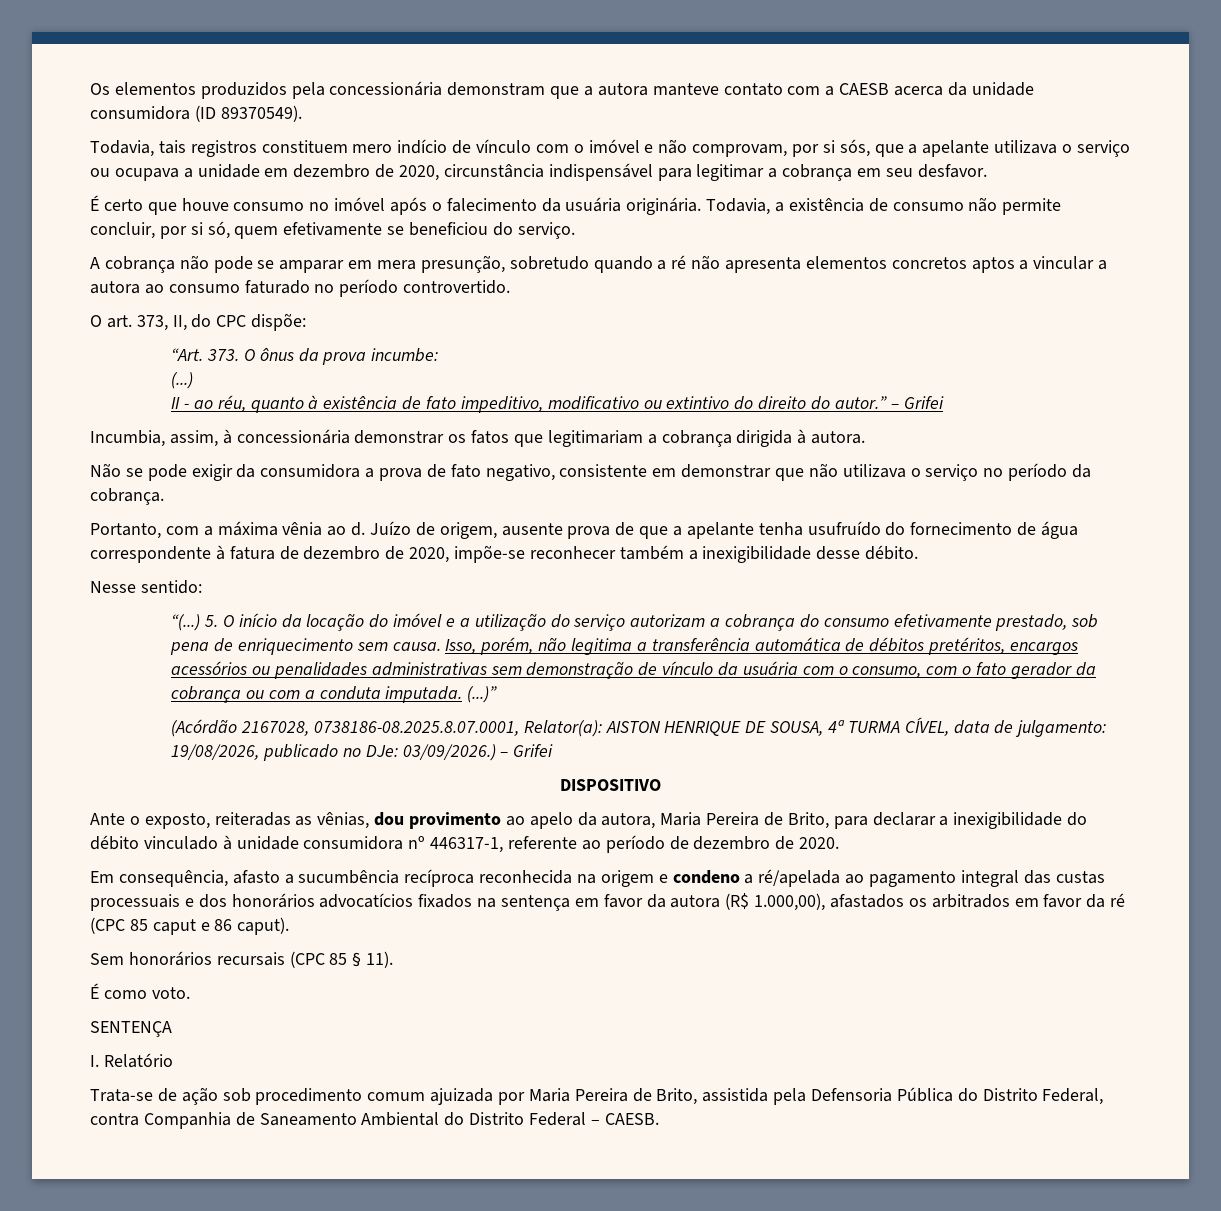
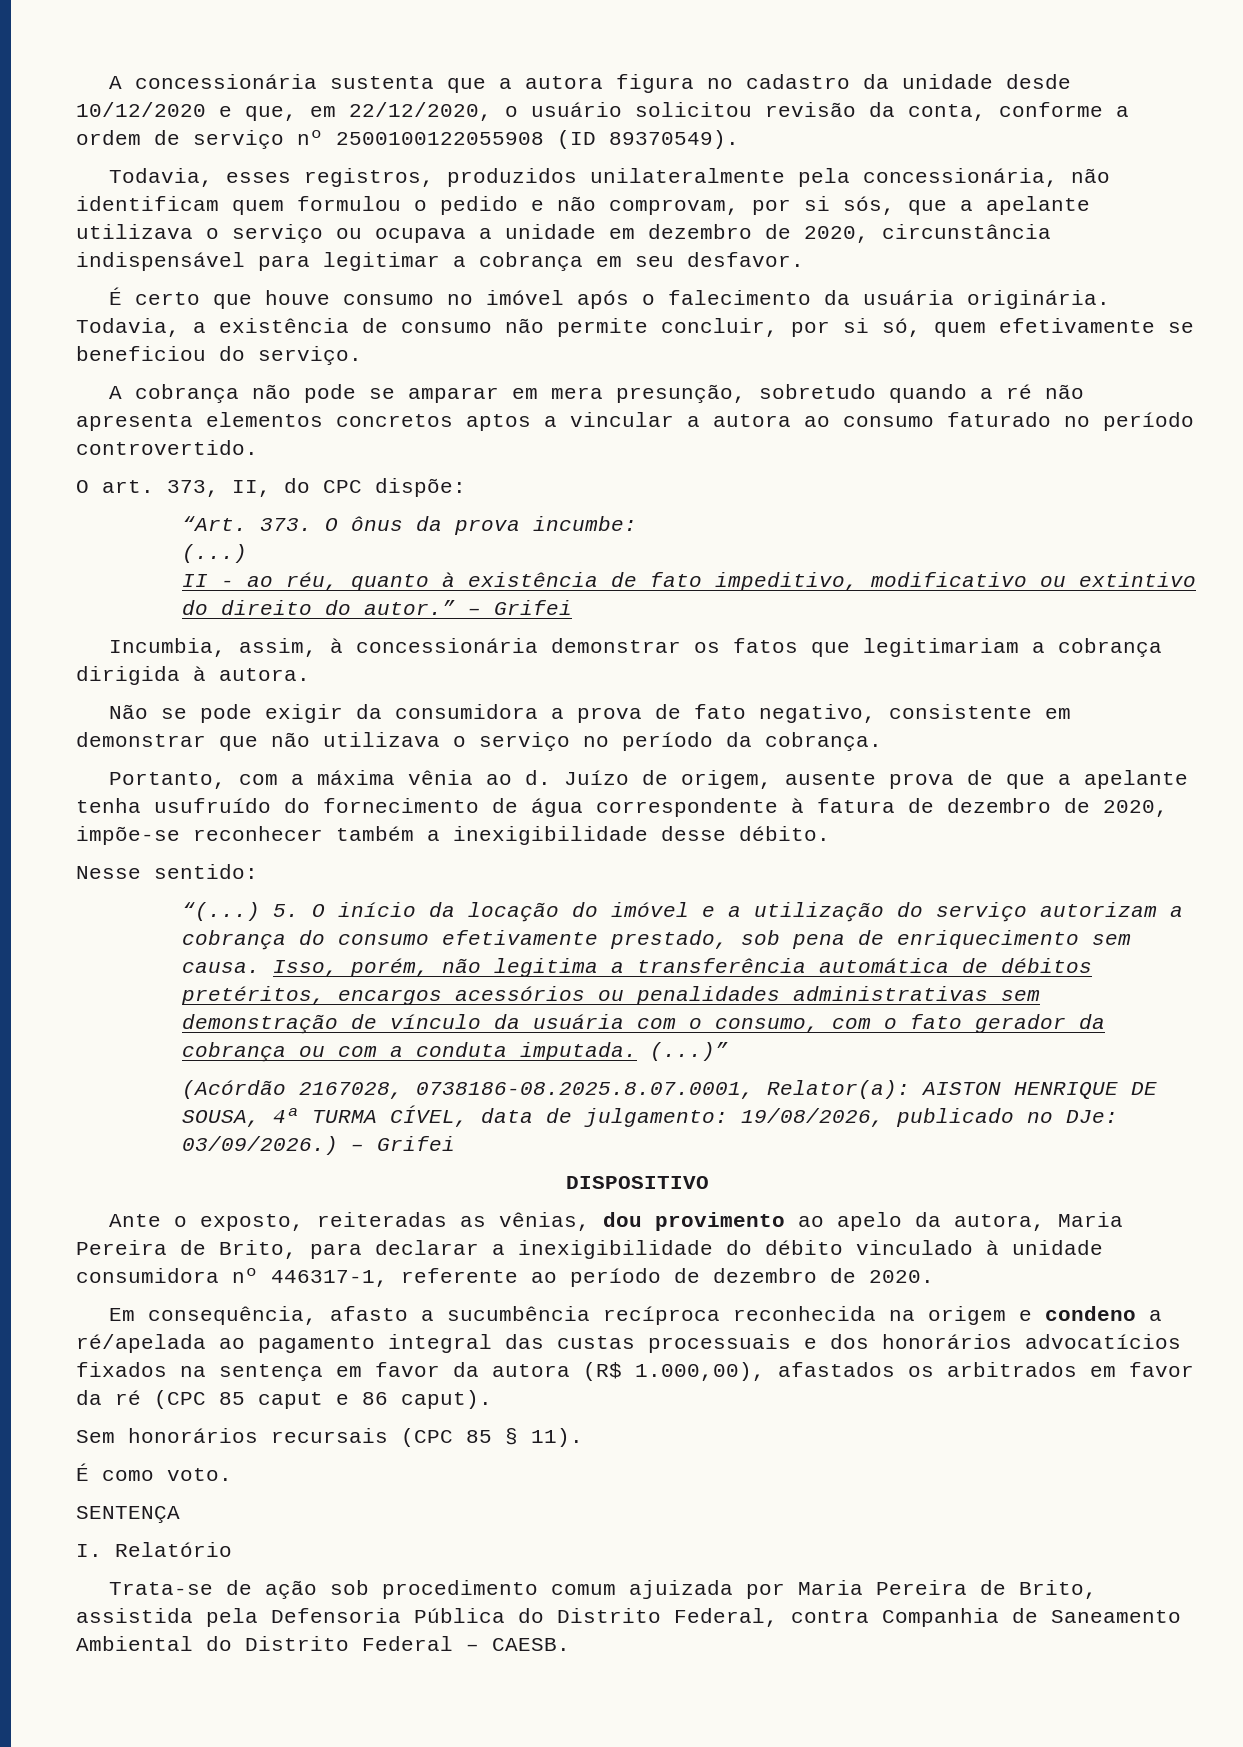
[90,81,1034,99] [90,105,302,122] [90,139,640,157] Os elementos produzidos pela concessionária demonstram que a autora manteve contato com a CAESB acerca da unidade consumidora (ID 89370549). // Todavia, tais registros constituem mero indício de vínculo com o imóvel -> [109,74,1072,93] [76,102,1129,121] [76,130,739,149] [109,168,1111,187] [76,196,518,215] A concessionária sustenta que a autora figura no cadastro da unidade desde 10/12/2020 e que, em 22/12/2020, o usuário solicitou revisão da conta, conforme a ordem de serviço nº 2500100122055908 (ID 89370549). // Todavia, esses registros, produzidos unilateralmente pela concessionária, não identificam quem formulou o pedido

